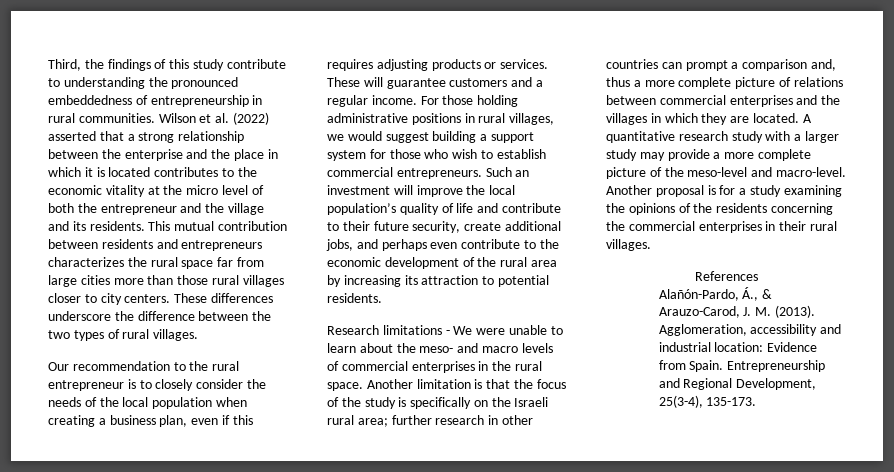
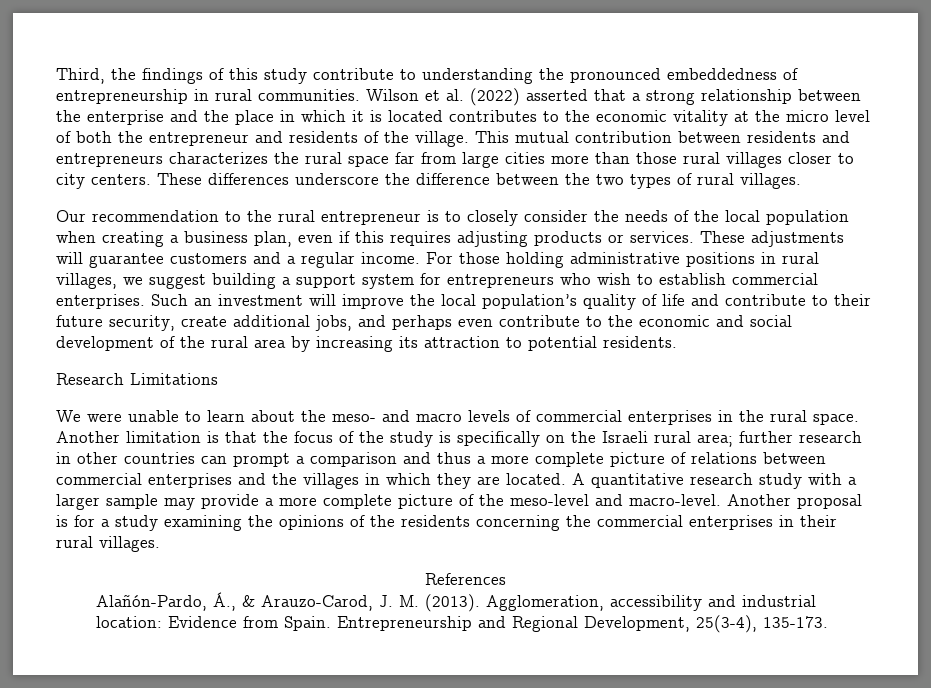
[205,203,264,215] [48,221,145,231] the village and its residents. -> [289,131,469,147] residents of the village.
(360, 82) none -> [751,231,844,247] adjustments
[347,131,382,141] would -> (143, 281) none
[389,149,421,159] those -> [447,274,554,288] entrepreneurs
[396,168,482,179] entrepreneurs. -> [56,294,145,309] enterprises.
(381, 262) none -> [716,315,792,327] and social
[382,325,450,335] limitations - -> [130,373,218,385] Limitations //
[810,59,836,71] and, -> [403,452,431,464] and
[606,149,637,161] study -> [106,494,158,509] sample

